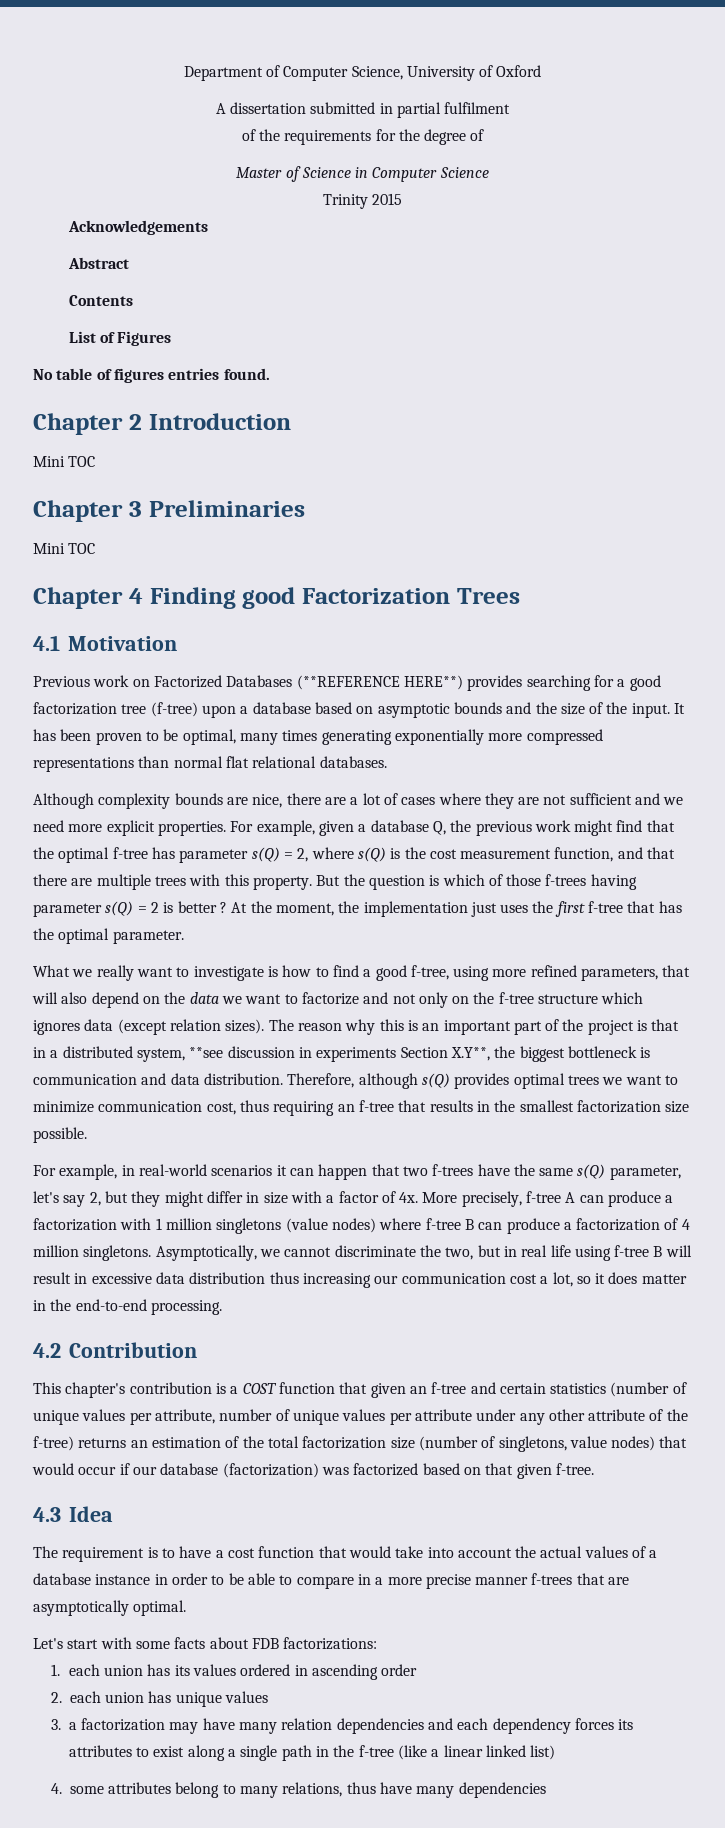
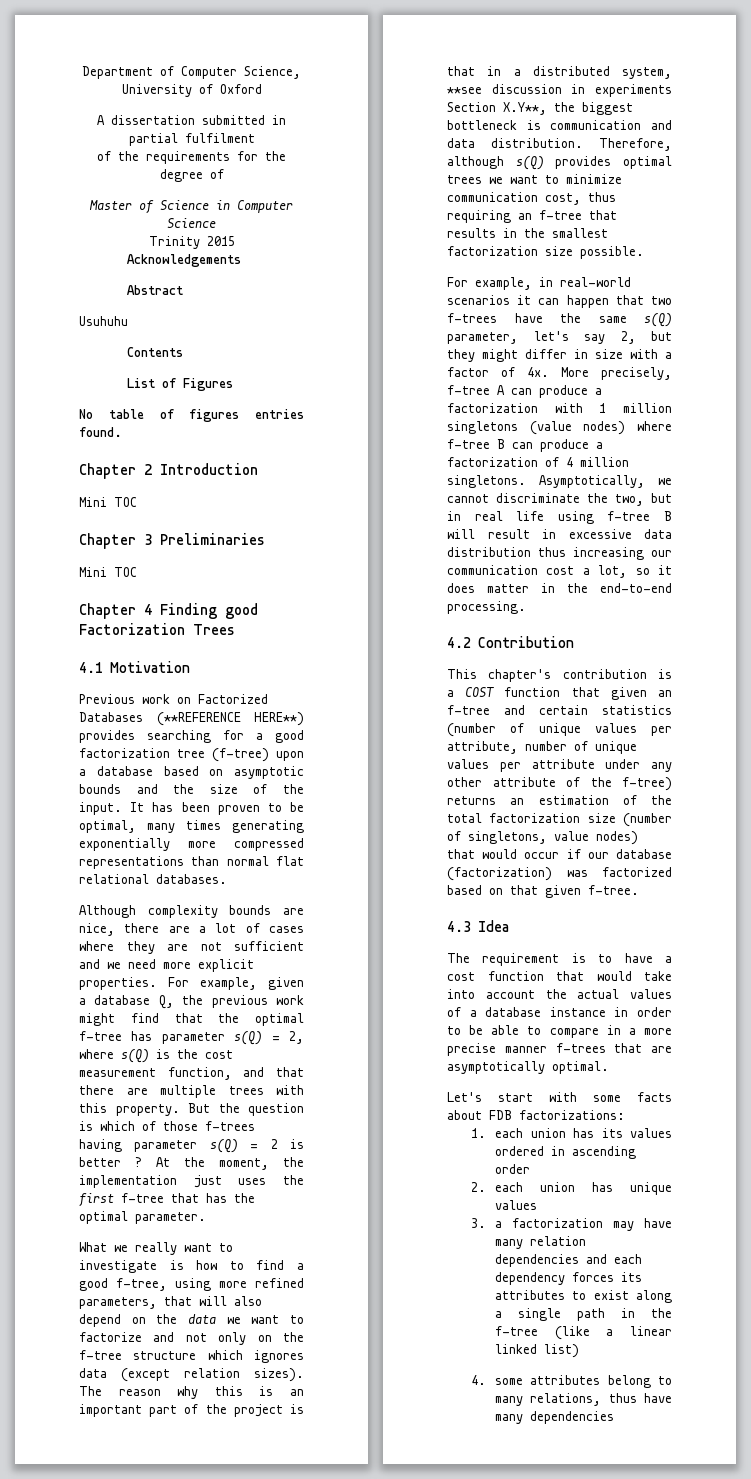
(129, 263) none -> [79,316,128,326] // Usuhuhu

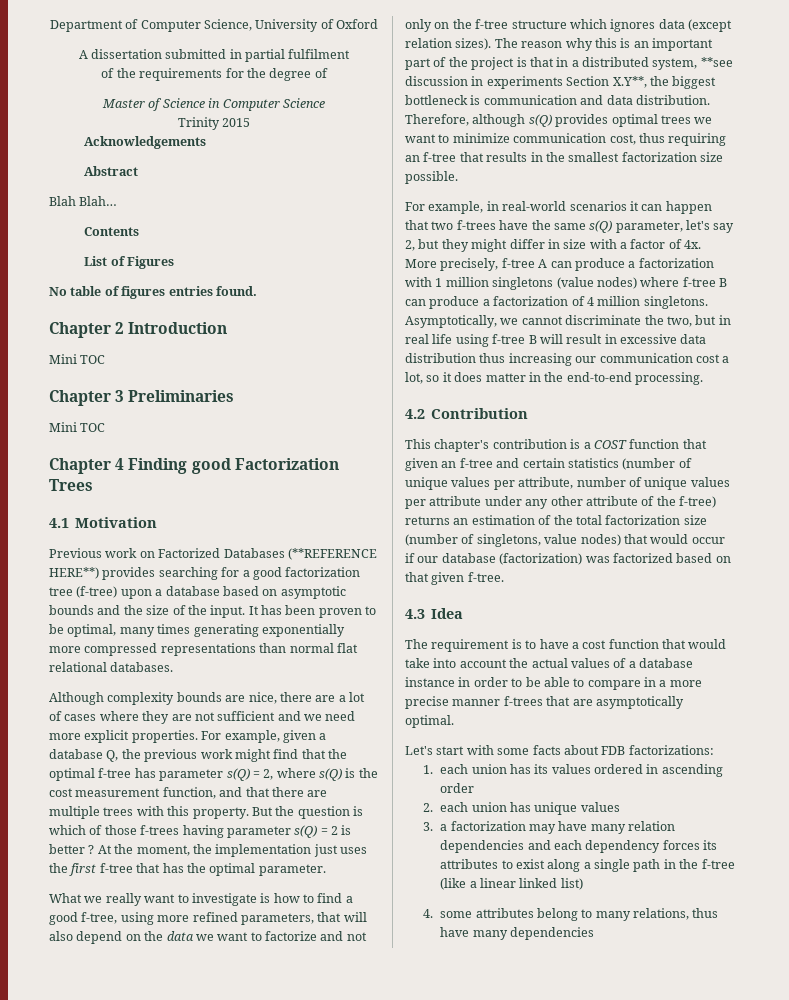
[79,316,128,326] Usuhuhu -> [49,196,118,206] Blah Blah…

